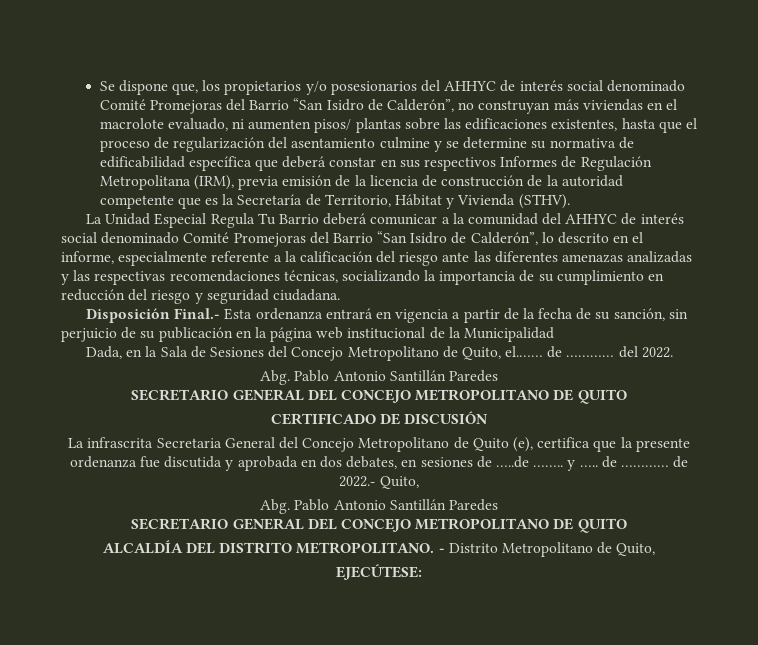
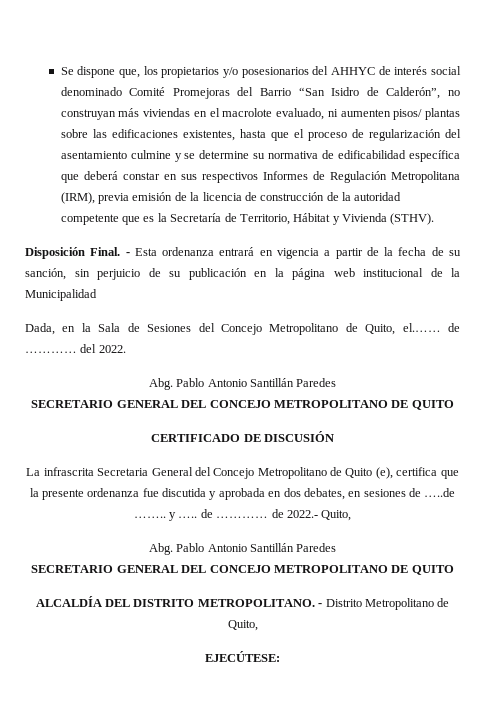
[86,213,684,228] [61,231,644,247] [61,251,693,266] [61,270,665,285] [61,289,340,304] // La Unidad Especial Regula Tu Barrio deberá comunicar a la comunidad del AHHYC de interés social denominado Comité Promejoras del Barrio “San Isidro de Calderón”, lo descrito en el informe, especialmente referente a la calificación del riesgo ante las diferentes amenazas analizadas y las respectivas recomendaciones técnicas, socializando la importancia de su cumplimiento en reducción del riesgo y seguridad ciudadana. -> (435, 219) none
[174,308,221,319] Final.- -> [90,247,130,256] Final. -

